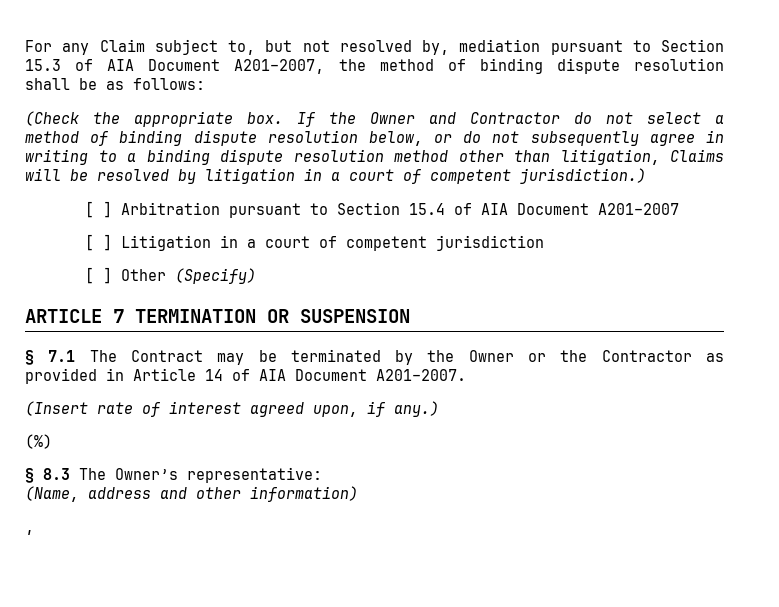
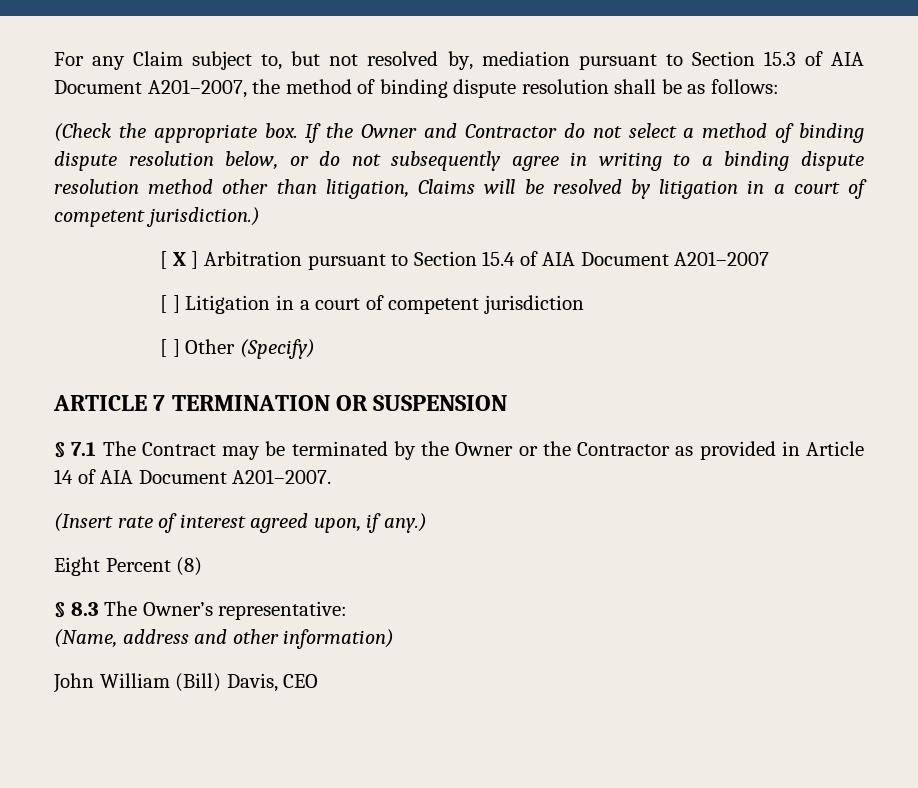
(95, 209) none -> [172,252,186,266] X
[25,434,52,449] (%) -> [54,557,203,576] Eight Percent (8)
[25,530,34,535] , -> [53,673,319,693] John William (Bill) Davis, CEO

